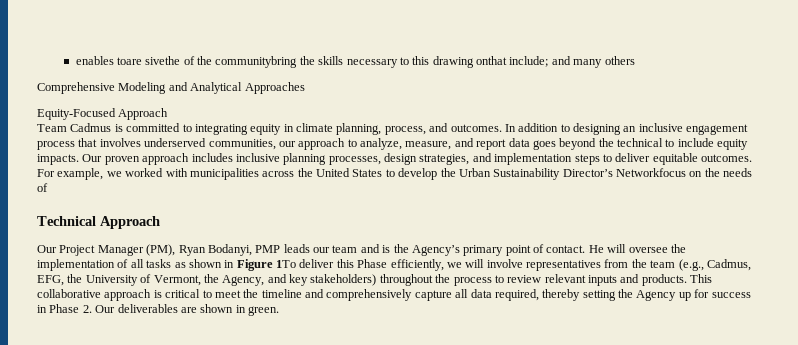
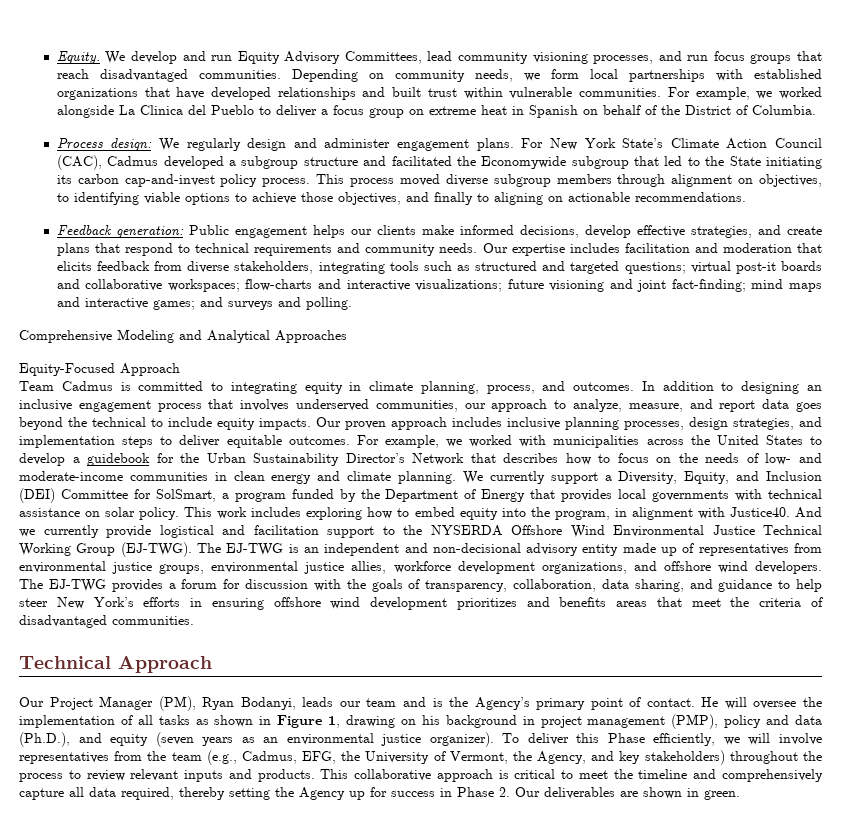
[75,56,635,68] enables toare sivethe of the communitybring the skills necessary to this drawing onthat include; and many others -> [56,51,823,64] [56,69,823,82] [56,87,822,100] [56,105,816,118] [56,138,823,151] [56,155,823,170] [56,174,822,187] [56,192,746,205] [56,225,823,238] [56,243,823,256] [56,261,822,274] [56,279,822,292] [56,297,352,310] Equity. We develop and run Equity Advisory Committees, lead community visioning processes, and run focus groups that reach disadvantaged communities. Depending on community needs, we form local partnerships with established organizations that have developed relationships and built trust within vulnerable communities. For example, we worked alongside La Clinica del Pueblo to deliver a focus group on extreme heat in Spanish on behalf of the District of Columbia. // Process design: We regularly design and administer engagement plans. For New York State’s Climate Action Council (CAC), Cadmus developed a subgroup structure and facilitated the Economywide subgroup that led to the State initiating its carbon cap-and-invest policy process. This process moved diverse subgroup members through alignment on objectives, to identifying viable options to achieve those objectives, and finally to aligning on actionable recommendations. // Feedback generation: Public engagement helps our clients make informed decisions, develop effective strategies, and create plans that respond to technical requirements and community needs. Our expertise includes facilitation and moderation that elicits feedback from diverse stakeholders, integrating tools such as structured and targeted questions; virtual post-it boards and collaborative workspaces; flow-charts and interactive visualizations; future visioning and joint fact-finding; mind maps and interactive games; and surveys and polling.
(438, 174) none -> [72,453,174,466] a guidebook for
[616,168,753,177] [37,183,48,192] Networkfocus on the needs of -> [412,453,822,465] [19,471,823,484] [19,488,823,503] [19,507,822,520] [19,525,822,538] [19,542,822,557] [19,561,823,574] [19,579,823,592] [19,597,823,610] [19,615,194,628] Network that describes how to focus on the needs of low- and moderate-income communities in clean energy and climate planning. We currently support a Diversity, Equity, and Inclusion (DEI) Committee for SolSmart, a program funded by the Department of Energy that provides local governments with technical assistance on solar policy. This work includes exploring how to embed equity into the program, in alignment with Justice40. And we currently provide logistical and facilitation support to the NYSERDA Offshore Wind Environmental Justice Technical Working Group (EJ-TWG). The EJ-TWG is an independent and non-decisional advisory entity made up of representatives from environmental justice groups, environmental justice allies, workforce development organizations, and offshore wind developers. The EJ-TWG provides a forum for discussion with the goals of transparency, collaboration, data sharing, and guidance to help steer New York’s efforts in ensuring offshore wind development prioritizes and benefits areas that meet the criteria of disadvantaged communities.
[255,245,281,253] PMP -> (296, 703) none
[276,260,296,268] 1To -> [328,714,823,729] [19,732,520,747] 1, drawing on his background in project management (PMP), policy and data (Ph.D.), and equity (seven years as an environmental justice organizer). To

